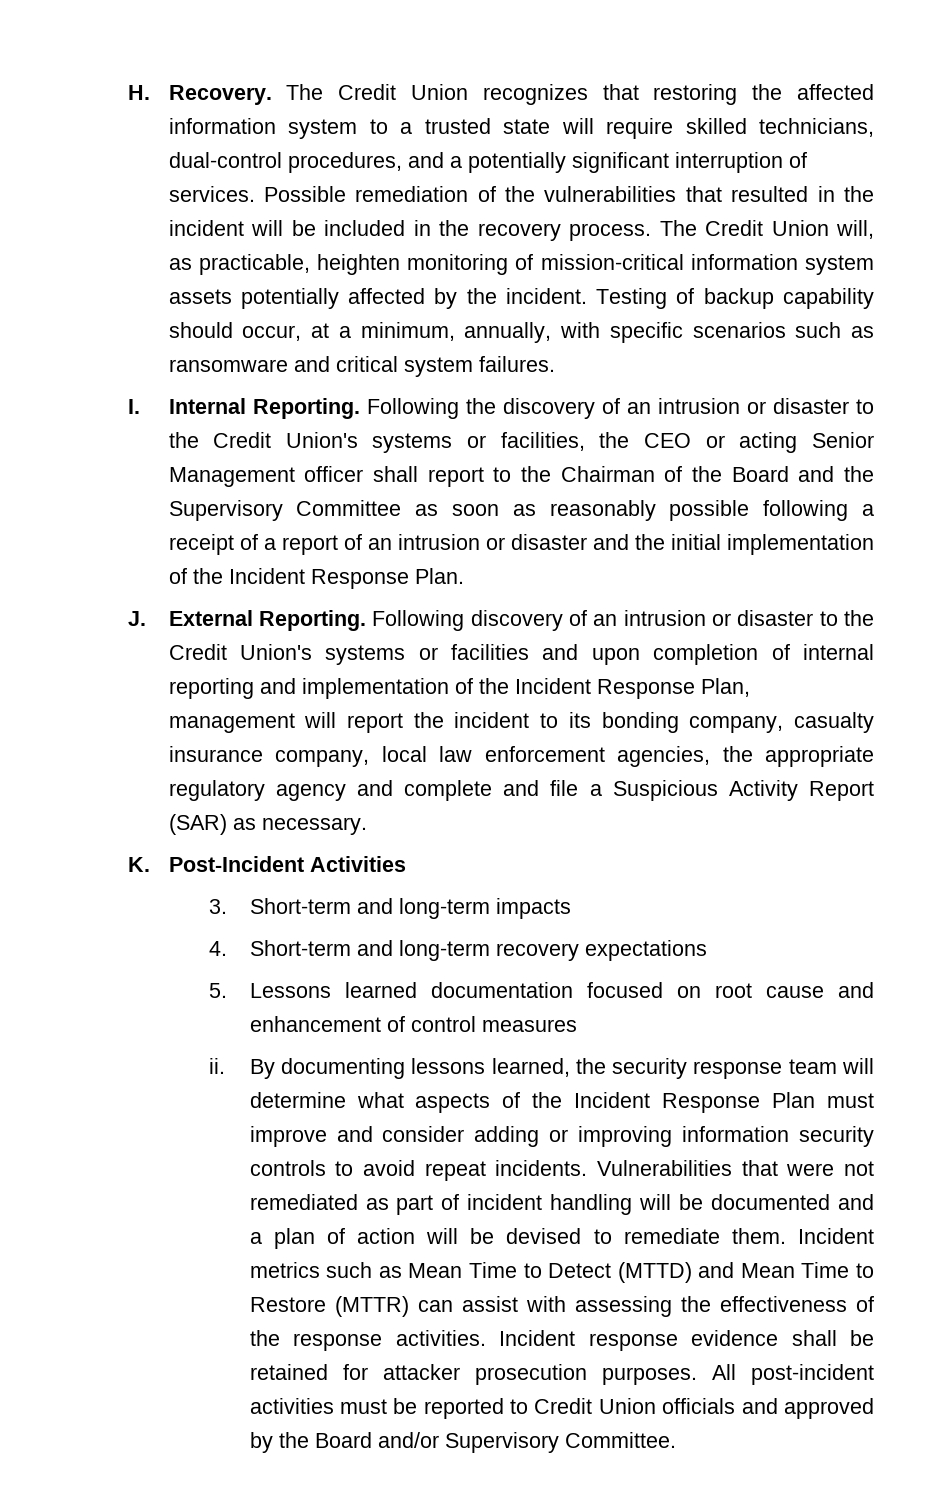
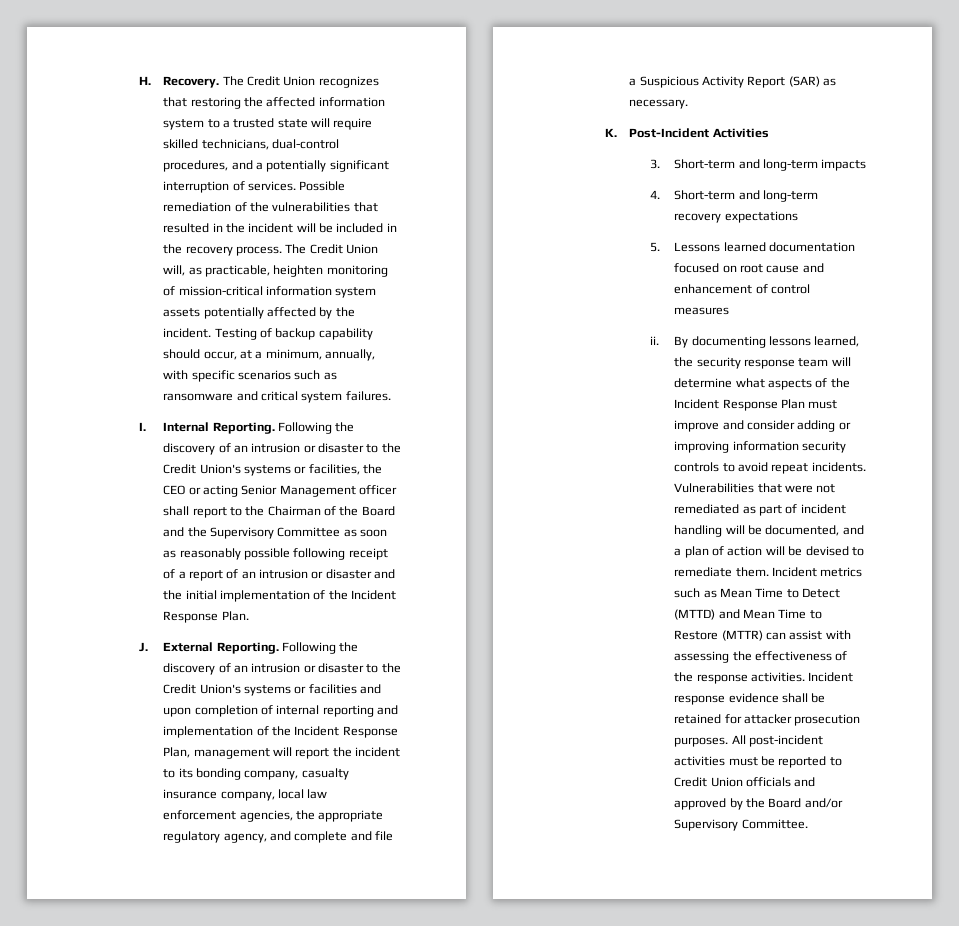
[862,504,874,516] a -> (346, 554) none
(465, 620) none -> [339,642,359,652] the
[275,784,346,801] agency -> [223,833,267,843] agency,
[711,1194,831,1210] documented -> [765,525,840,536] documented,

